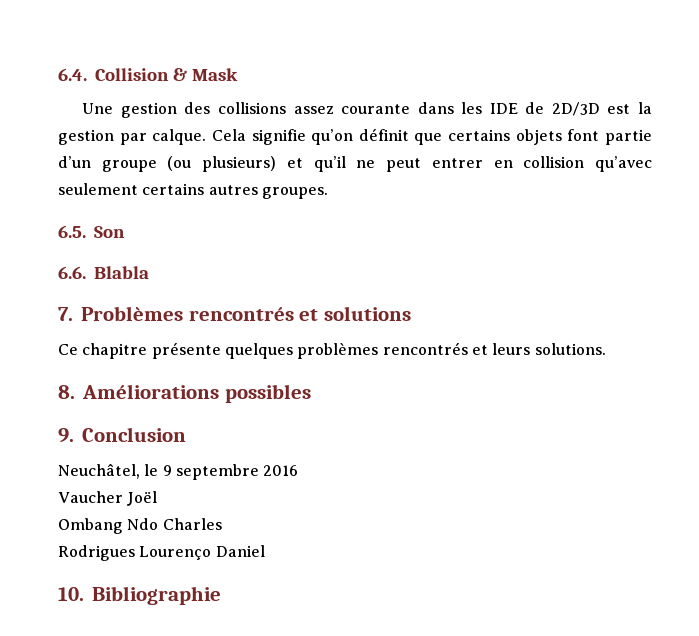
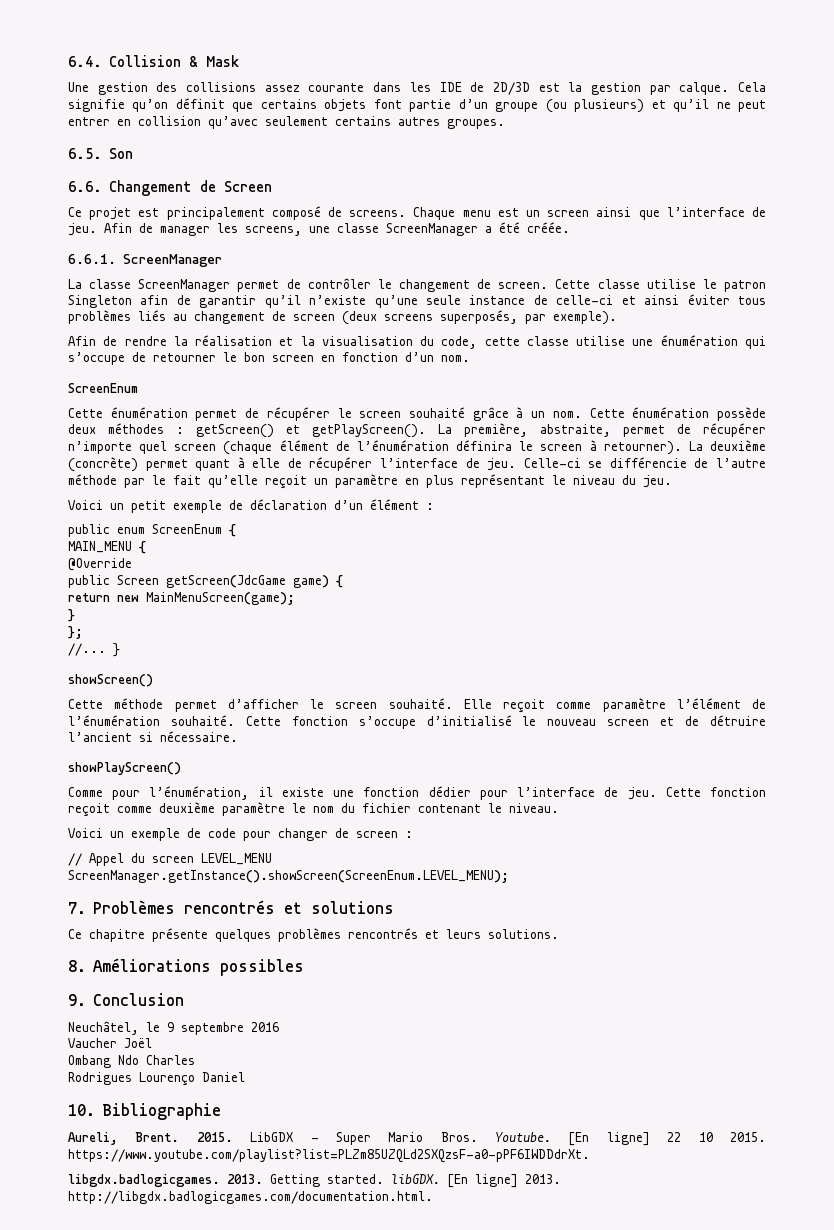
[94,266,149,279] Blabla -> [108,180,272,196] [68,206,767,220] [68,222,570,236] [68,254,222,267] [68,278,766,292] [68,294,767,308] [68,310,617,325] [68,335,766,349] [68,352,470,365] [68,383,138,393] [68,407,766,421] [68,423,766,438] [68,440,766,455] [68,457,766,472] [68,474,672,489] [68,499,434,513] [68,524,236,537] [68,541,146,554] [68,558,132,571] [68,575,343,588] [68,592,295,605] [68,609,75,622] [68,626,83,639] [68,643,120,657] [68,674,153,687] [68,698,766,713] [68,715,766,729] [68,731,238,742] [68,762,181,775] [68,786,767,800] [68,802,559,817] [68,828,413,841] [68,853,272,866] [68,870,509,883] Changement de Screen // Ce projet est principalement composé de screens. Chaque menu est un screen ainsi que l’interface de jeu. Afin de manager les screens, une classe ScreenManager a été créée. // 6.6.1. ScreenManager // La classe ScreenManager permet de contrôler le changement de screen. Cette classe utilise le patron Singleton afin de garantir qu’il n’existe qu’une seule instance de celle-ci et ainsi éviter tous problèmes liés au changement de screen (deux screens superposés, par exemple). // Afin de rendre la réalisation et la visualisation du code, cette classe utilise une énumération qui s’occupe de retourner le bon screen en fonction d’un nom. // ScreenEnum // Cette énumération permet de récupérer le screen souhaité grâce à un nom. Cette énumération possède deux méthodes : getScreen() et getPlayScreen(). La première, abstraite, permet de récupérer n’importe quel screen (chaque élément de l’énumération définira le screen à retourner). La deuxième (concrète) permet quant à elle de récupérer l’interface de jeu. Celle-ci se différencie de l’autre méthode par le fait qu’elle reçoit un paramètre en plus représentant le niveau du jeu. // Voici un petit exemple de déclaration d’un élément : // public enum ScreenEnum { // MAIN_MENU { // @Override // public Screen getScreen(JdcGame game) { // return new MainMenuScreen(game); // } // }; // //... } // showScreen() // Cette méthode permet d’afficher le screen souhaité. Elle reçoit comme paramètre l’élément de l’énumération souhaité. Cette fonction s’occupe d’initialisé le nouveau screen et de détruire l’ancient si nécessaire. // showPlayScreen() // Comme pour l’énumération, il existe une fonction dédier pour l’interface de jeu. Cette fonction reçoit comme deuxième paramètre le nom du fichier contenant le niveau. // Voici un exemple de code pour changer de screen : // // Appel du screen LEVEL_MENU // ScreenManager.getInstance().showScreen(ScreenEnum.LEVEL_MENU);
(221, 595) none -> [68,1132,766,1146] [68,1149,590,1163] [68,1174,561,1188] [68,1191,433,1204] // Aureli, Brent. 2015. LibGDX - Super Mario Bros. Youtube. [En ligne] 22 10 2015. https://www.youtube.com/playlist?list=PLZm85UZQLd2SXQzsF-a0-pPF6IWDDdrXt. // libgdx.badlogicgames. 2013. Getting started. libGDX. [En ligne] 2013. http://libgdx.badlogicgames.com/documentation.html.

